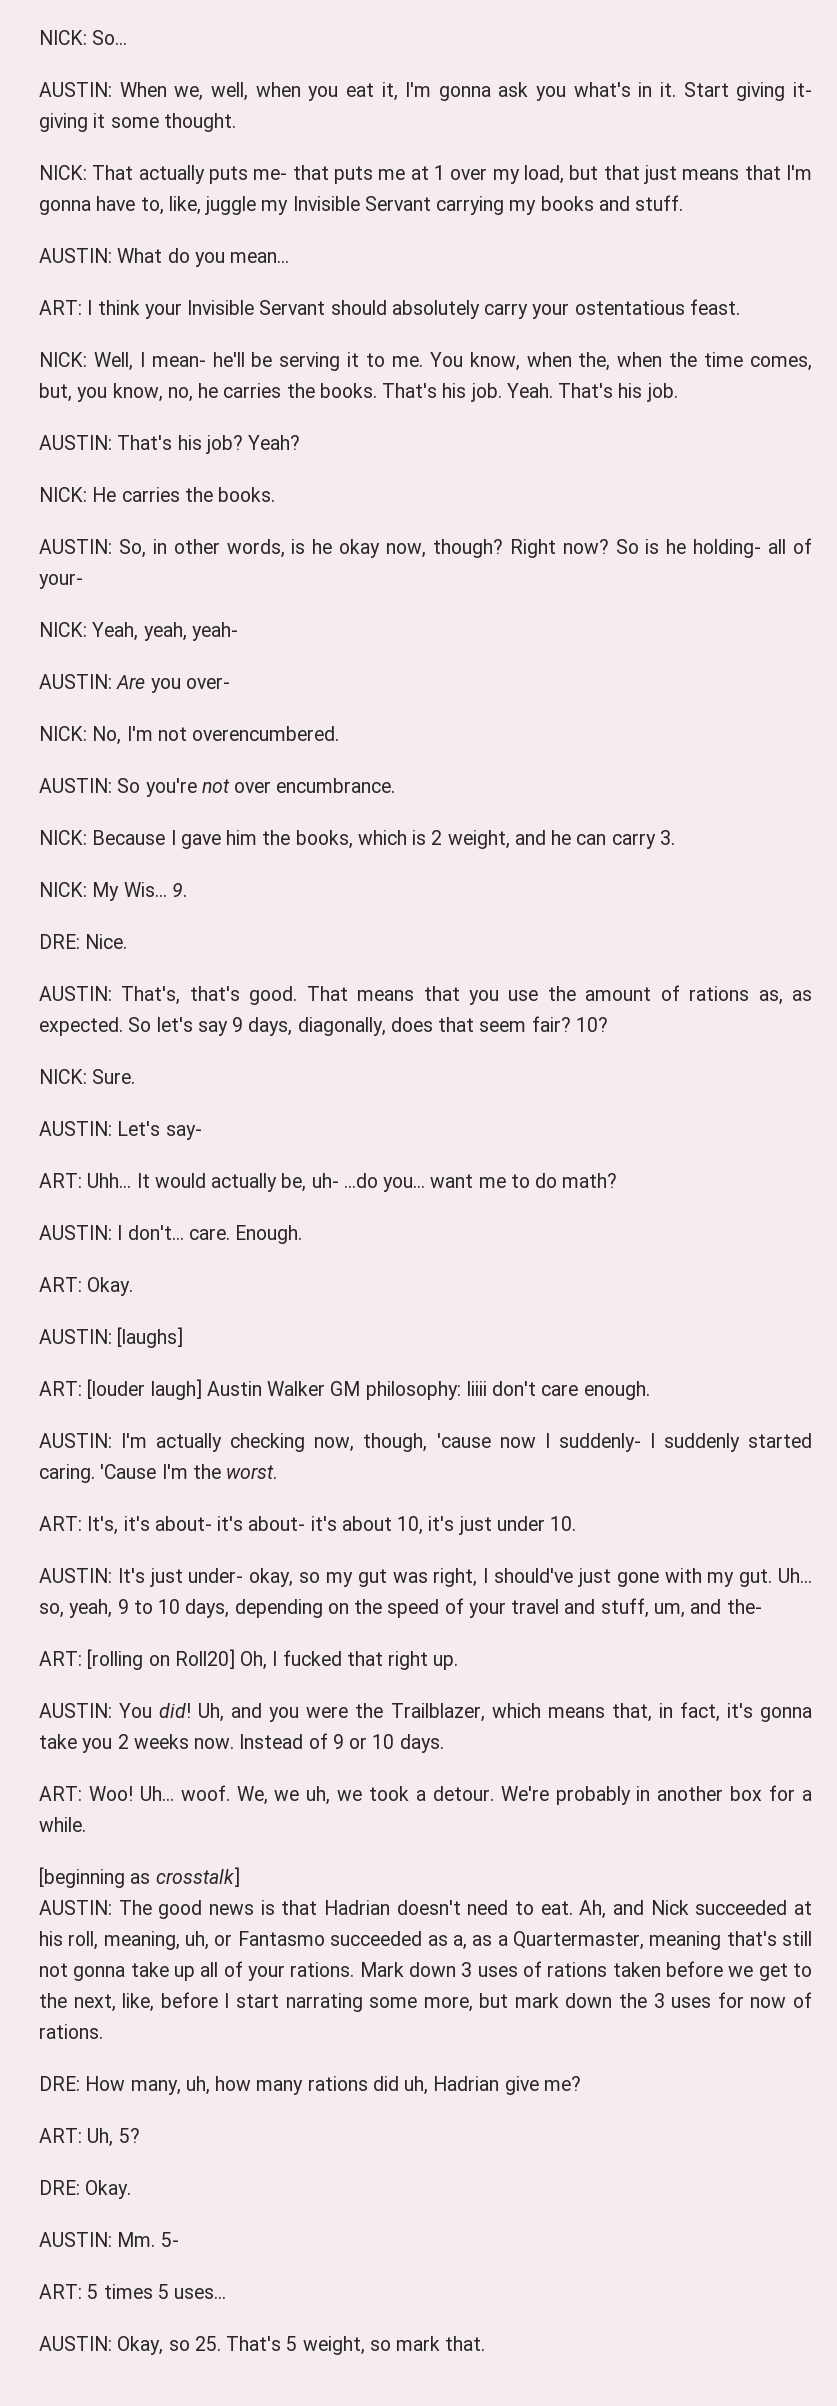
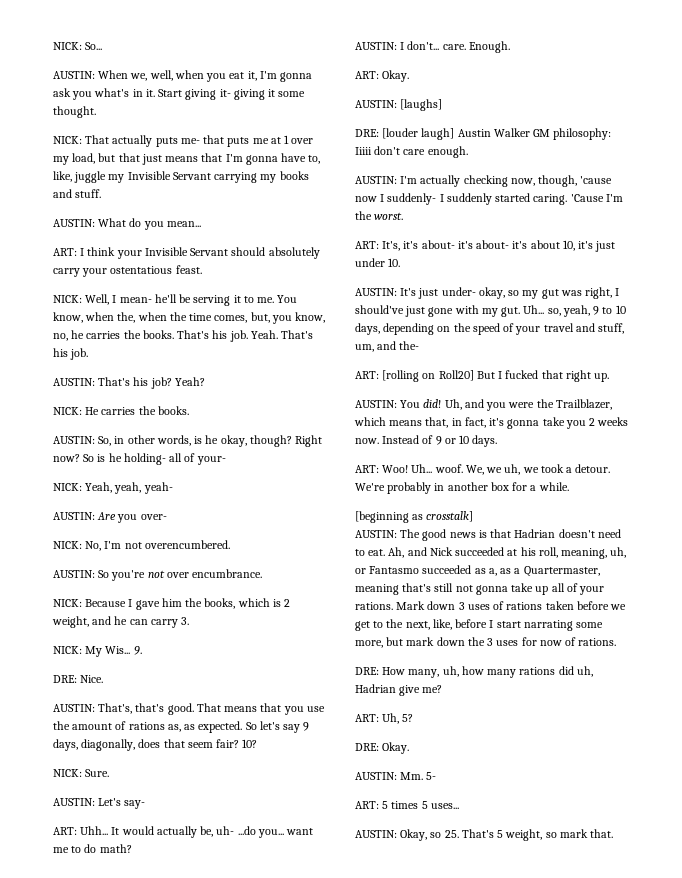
[339,539,427,558] okay now, -> [220,435,247,447] okay,
[39,1381,82,1396] ART: -> [355,129,379,137] DRE:
[240,1651,268,1670] Oh, -> [476,371,495,379] But

